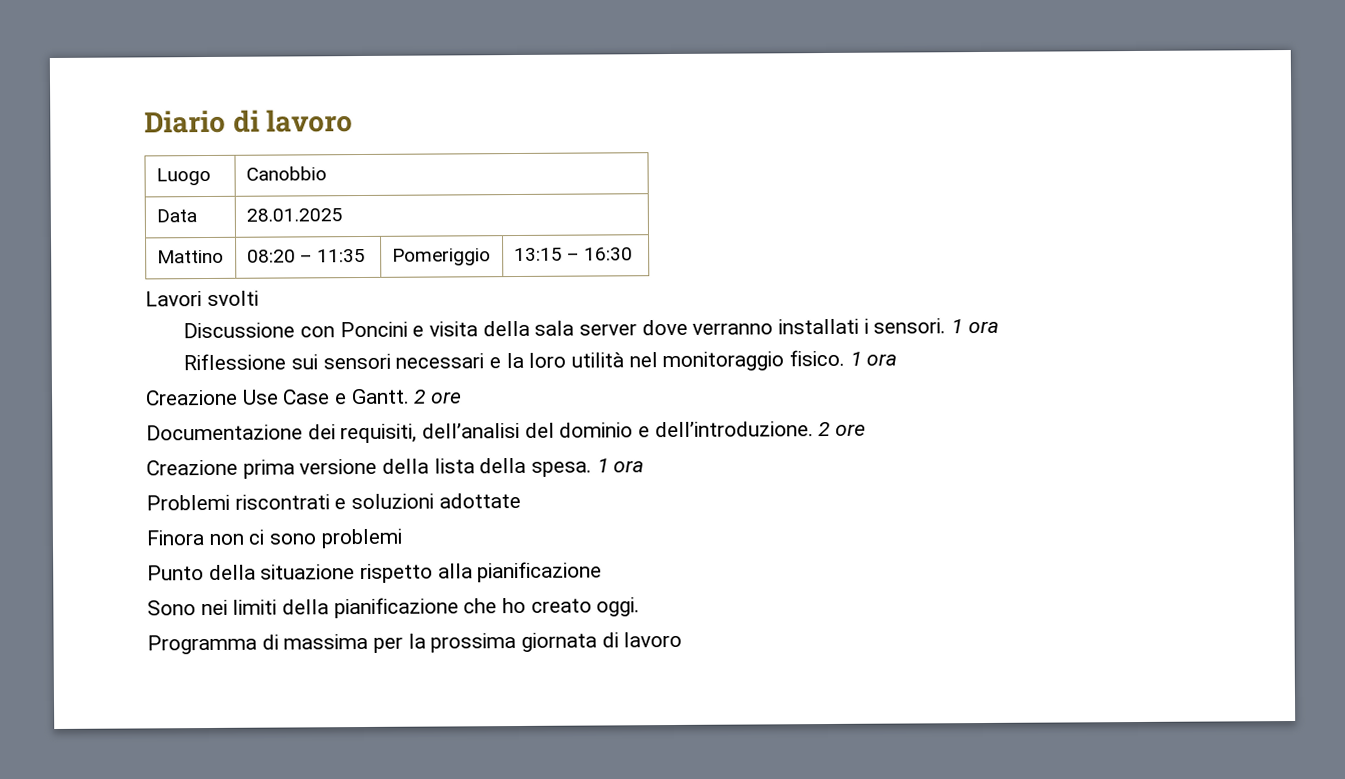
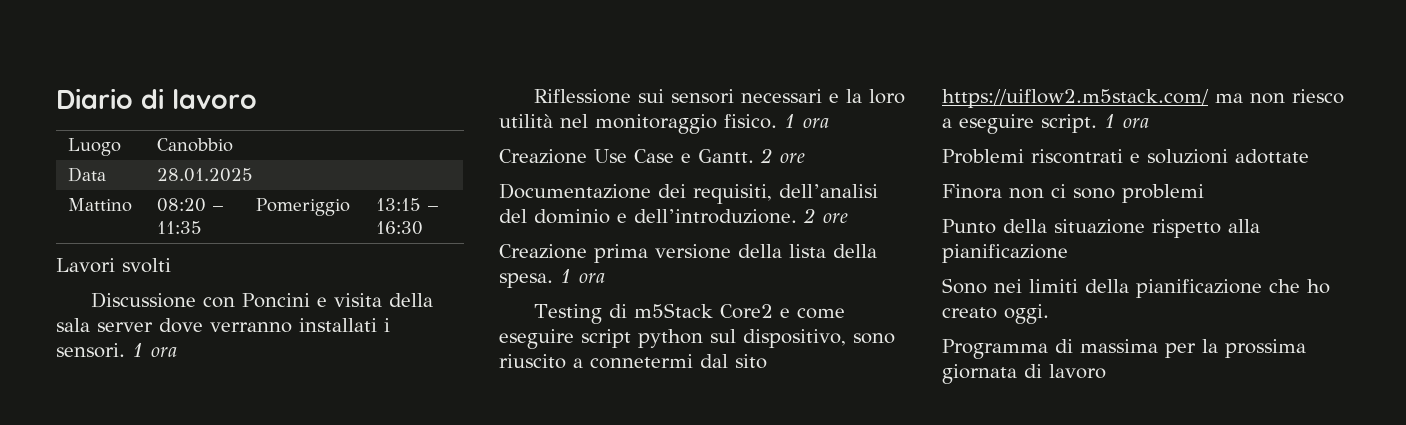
(645, 466) none -> [534,303,846,324] [499,329,895,349] [499,354,767,369] [942,89,1344,108] [942,114,1149,134] // Testing di m5Stack Core2 e come eseguire script python sul dispositivo, sono riuscito a connetermi dal sito https://uiflow2.m5stack.com/ ma non riesco a eseguire script. 1 ora

